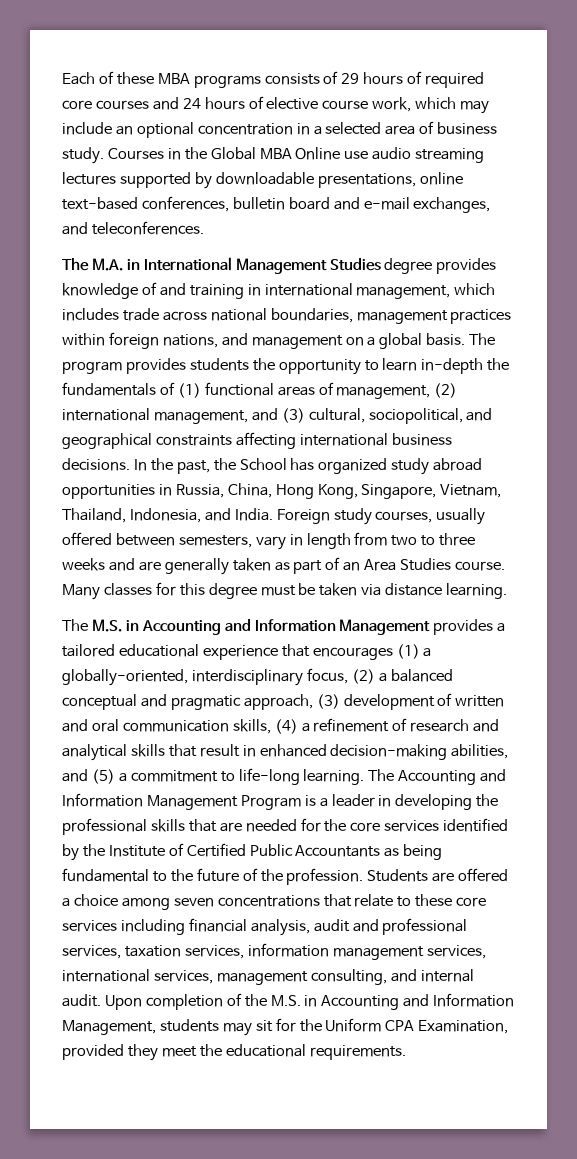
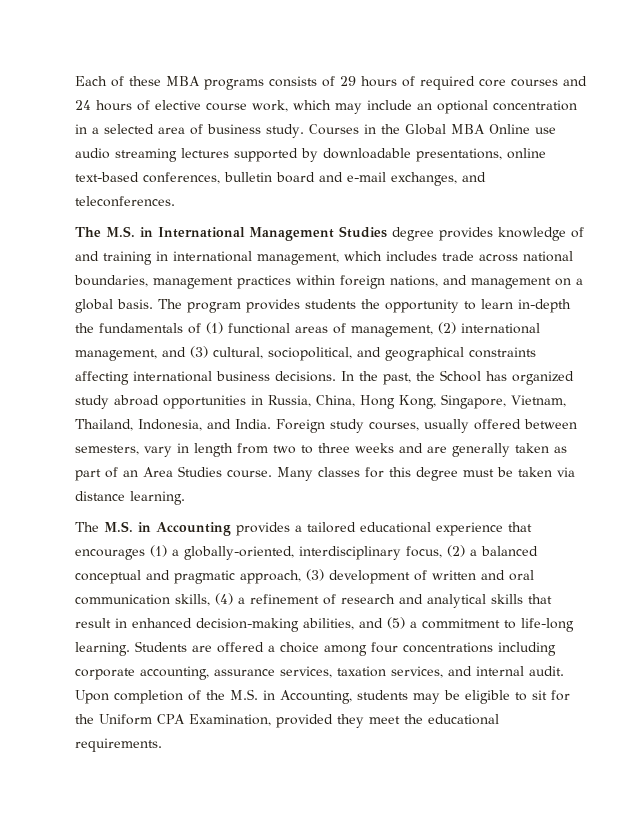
[91,258,123,271] M.A. -> [106,226,135,237] M.S.
[224,619,431,635] and Information Management -> (231, 529) none
[368,769,507,785] [62,793,499,810] [62,818,509,835] [62,843,443,861] [62,868,364,885] The Accounting and Information Management Program is a leader in developing the professional skills that are needed for the core services identified by the Institute of Certified Public Accountants as being fundamental to the future of the profession. -> (130, 649) none
[173,894,487,907] [62,918,468,936] [62,943,486,960] [62,969,387,985] seven concentrations that relate to these core services including financial analysis, audit and professional services, taxation services, information management services, international services, management consulting, -> [371,642,556,656] [75,666,443,680] four concentrations including corporate accounting, assurance services, taxation services,
[321,993,515,1010] [62,1019,252,1036] Accounting and Information Management, students may -> [280,690,527,704] Accounting, students may be eligible to

